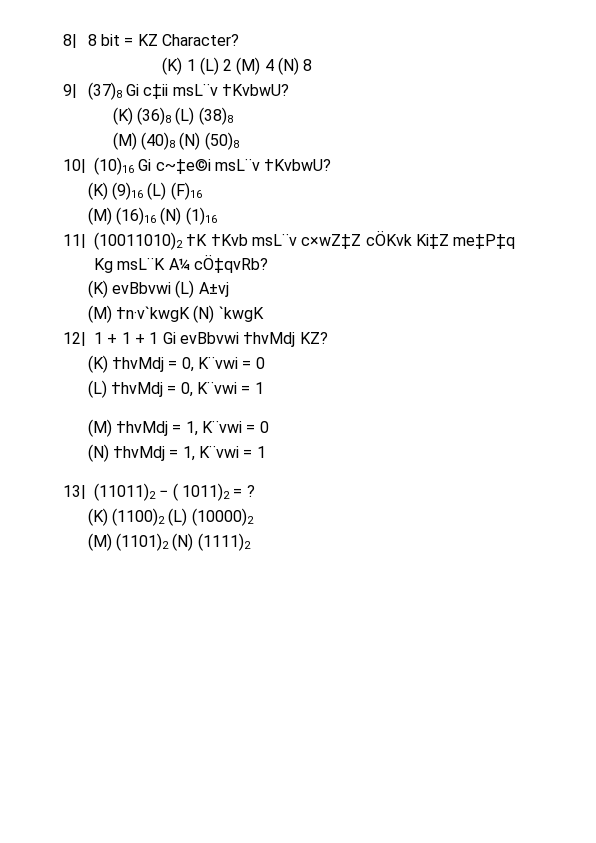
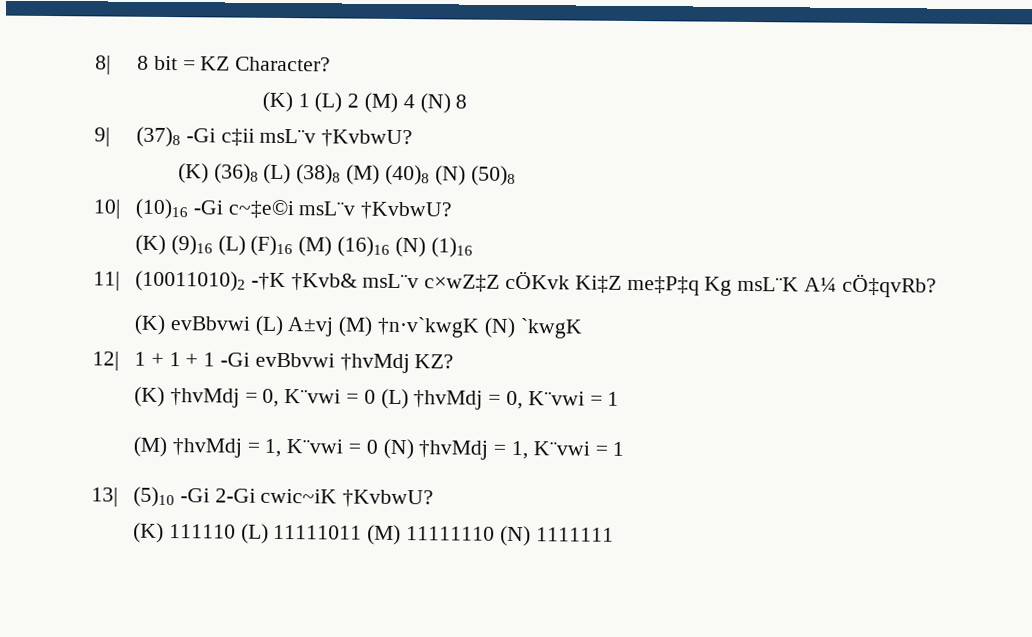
[126,84,140,96] Gi -> [185,128,216,143] -Gi
(233, 116) // -> (342, 174) none
[138,159,152,171] Gi -> [192,200,223,215] -Gi
(202, 191) // -> (294, 246) none
[186,234,248,246] †K †Kvb -> [250,272,358,291] -†K †Kvb&
(229, 289) // -> (335, 327) none
[162,332,176,344] Gi -> [219,352,250,367] -Gi
(265, 363) // -> (376, 396) none
(269, 427) // -> (378, 446) none
[94,483,255,501] [87,508,254,526] [87,533,251,551] (11011)2 − ( 1011)2 = ? // (K) (1100)2 (L) (10000)2 // (M) (1101)2 (N) (1111)2 -> [132,486,435,508] [132,522,614,547] (5)10 -Gi 2-Gi cwic~iK †KvbwU? // (K) 111110 (L) 11111011 (M) 11111110 (N) 1111111

